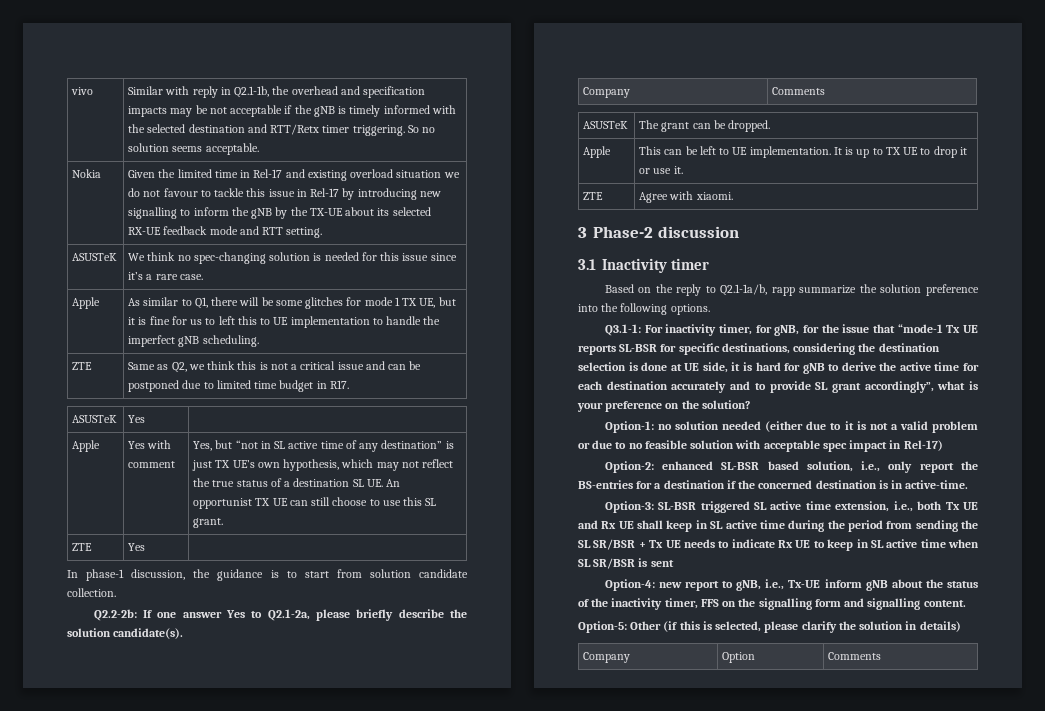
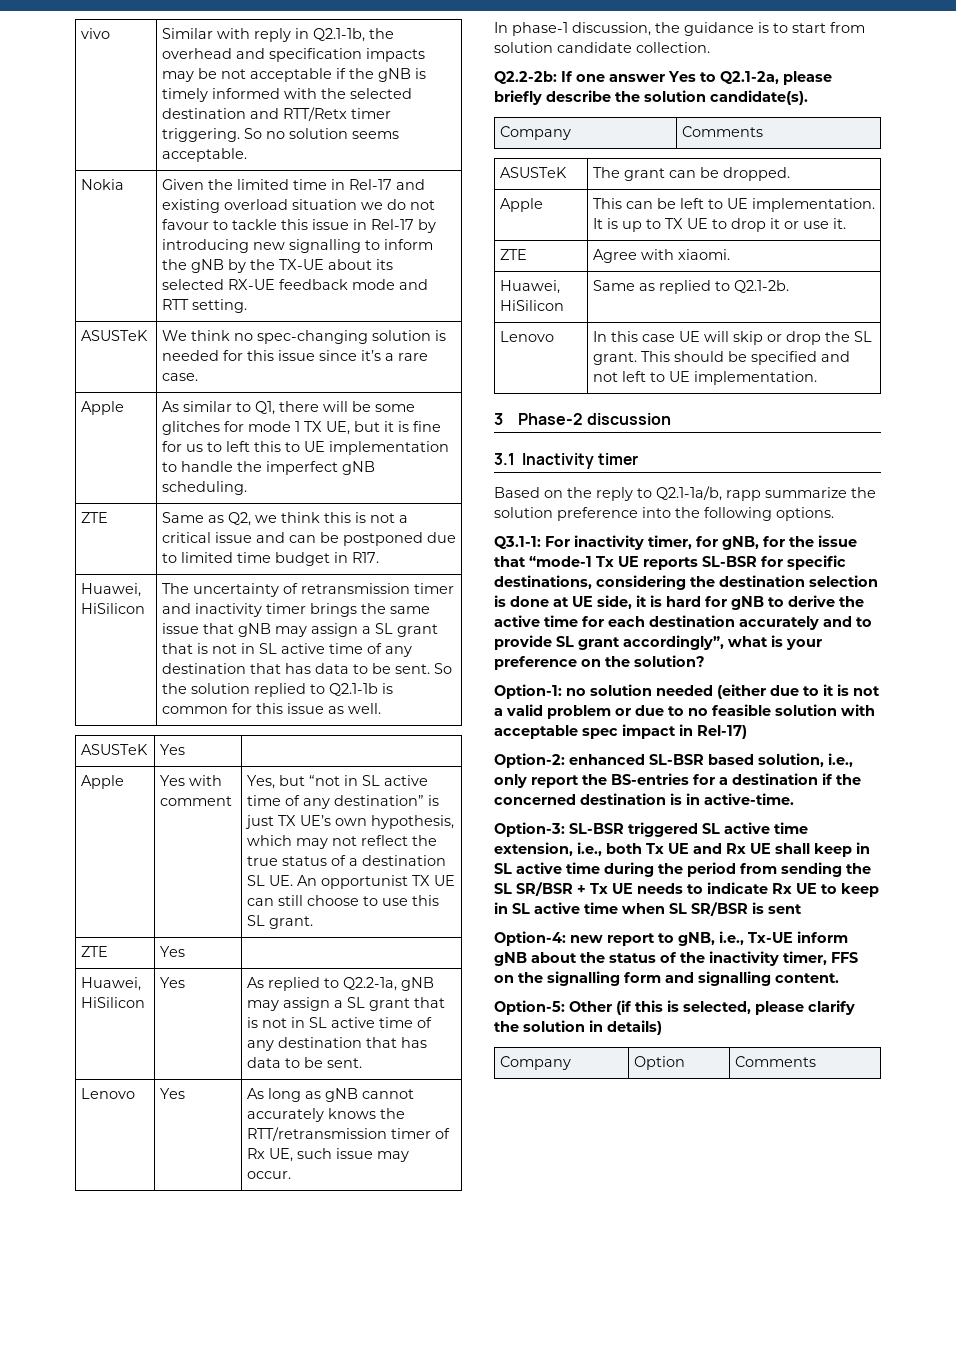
(349, 384) none -> [80,583,141,597] [80,603,145,614] [161,583,454,597] [161,603,430,617] [161,623,438,637] [161,643,412,657] [161,663,452,674] [161,683,393,697] [161,703,381,714] // Huawei, HiSilicon | The uncertainty of retransmission timer and inactivity timer brings the same issue that gNB may assign a SL grant that is not in SL active time of any destination that has data to be sent. So the solution replied to Q2.1-1b is common for this issue as well.
(146, 547) none -> [80,977,141,991] [80,997,145,1008] [159,977,185,988] [246,977,434,991] [246,997,445,1011] [246,1017,432,1028] [246,1037,427,1051] [246,1057,362,1068] [80,1088,135,1099] [159,1088,185,1099] [246,1088,414,1102] [246,1108,405,1122] [246,1127,450,1141] [246,1148,409,1162] [246,1171,291,1179] // Huawei, HiSilicon | Yes | As replied to Q2.2-1a, gNB may assign a SL grant that is not in SL active time of any destination that has data to be sent. // Lenovo | Yes | As long as gNB cannot accurately knows the RTT/retransmission timer of Rx UE, such issue may occur.
(733, 196) none -> [499,280,560,294] [499,300,564,311] [592,280,789,294] [499,331,554,342] [592,331,872,345] [592,351,850,365] [592,371,817,385] // Huawei, HiSilicon | Same as replied to Q2.1-2b. // Lenovo | In this case UE will skip or drop the SL grant. This should be specified and not left to UE implementation.

